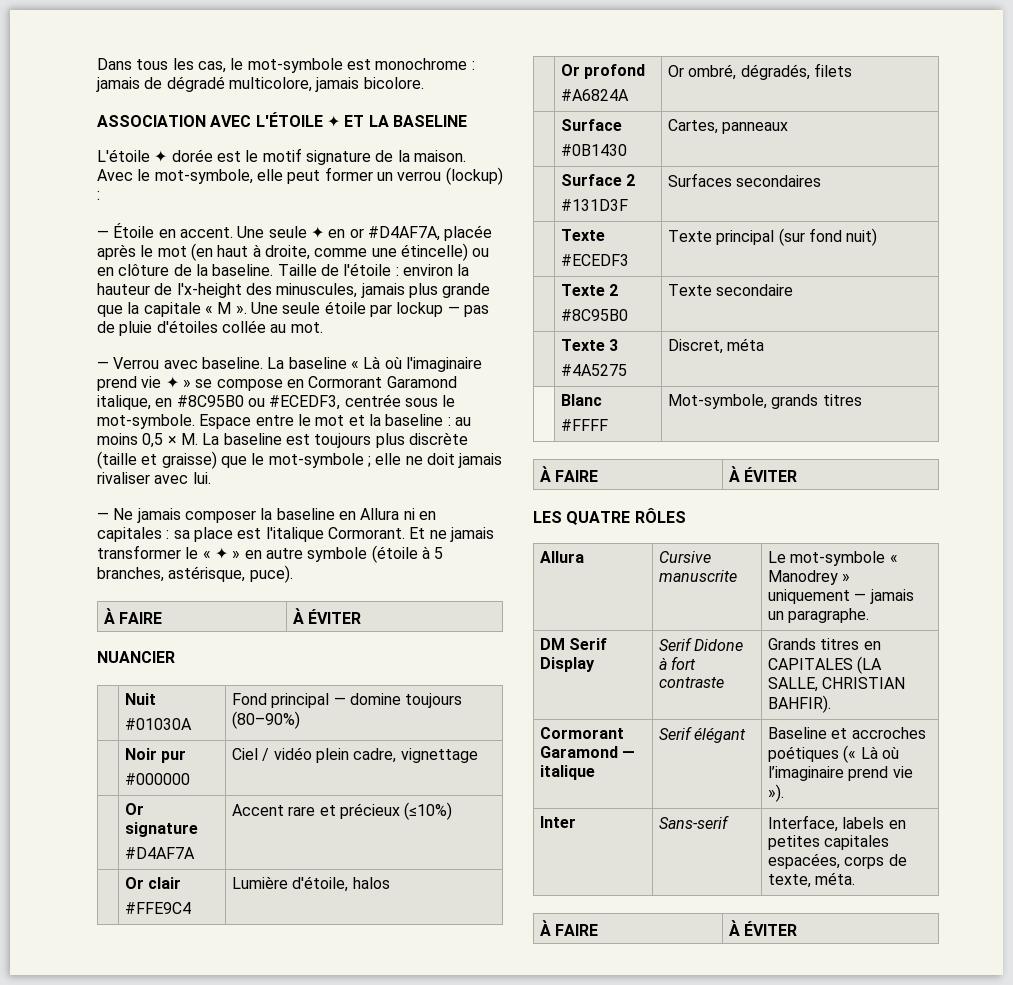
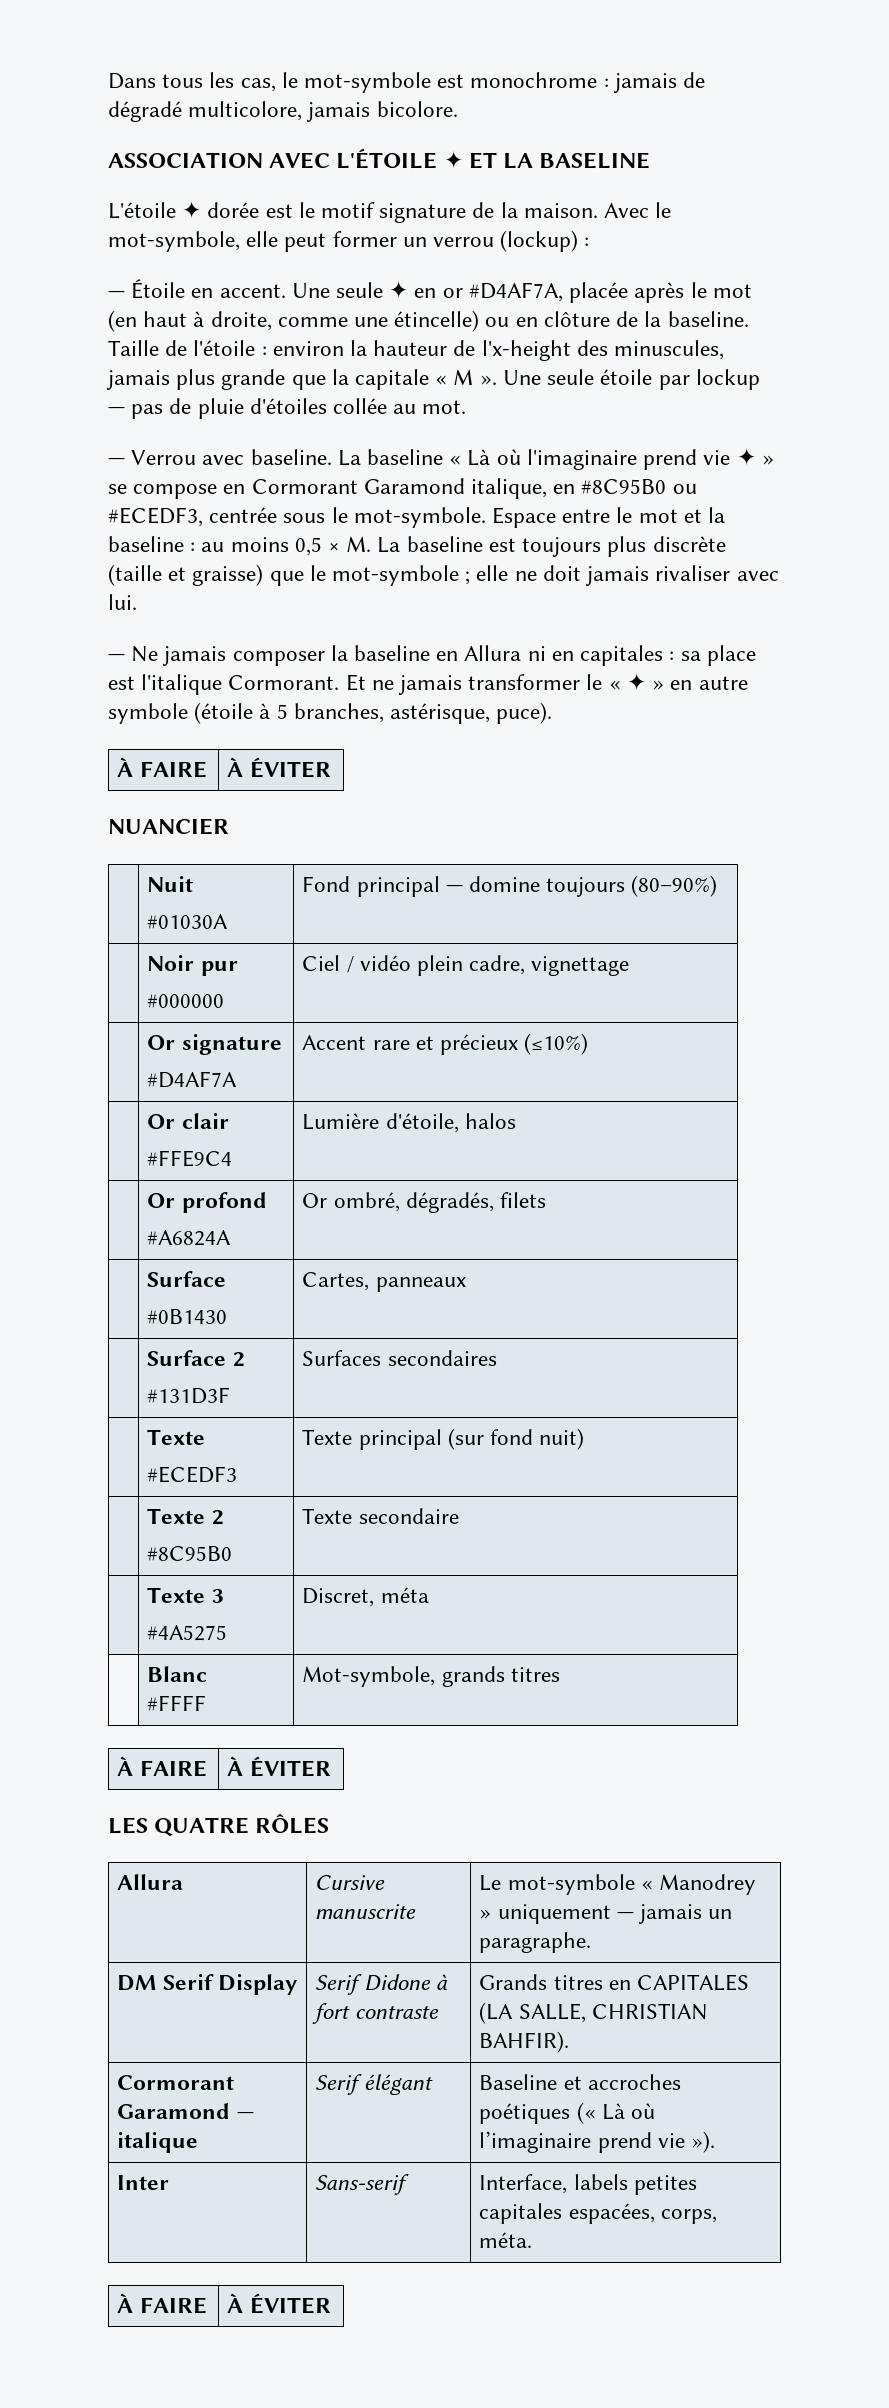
[888,820,906,829] en -> (628, 2182) none
[844,854,907,869] [767,874,811,888] corps de texte, -> [660,2209,717,2224] corps,

